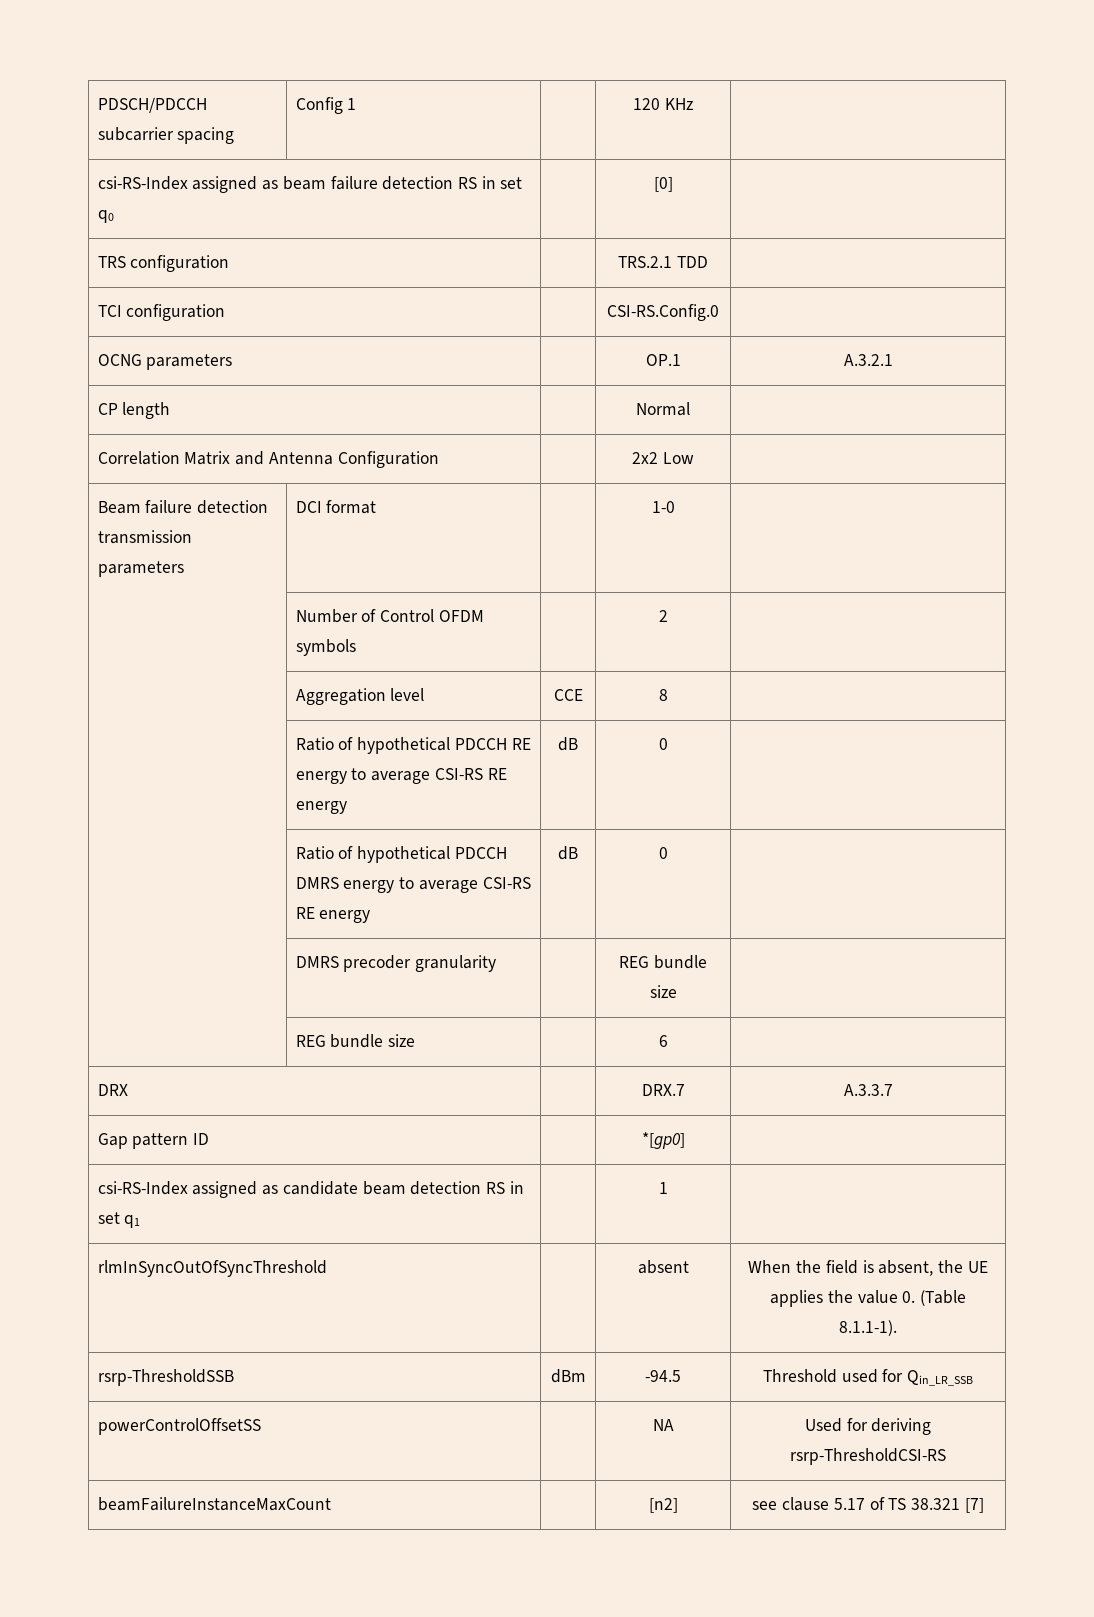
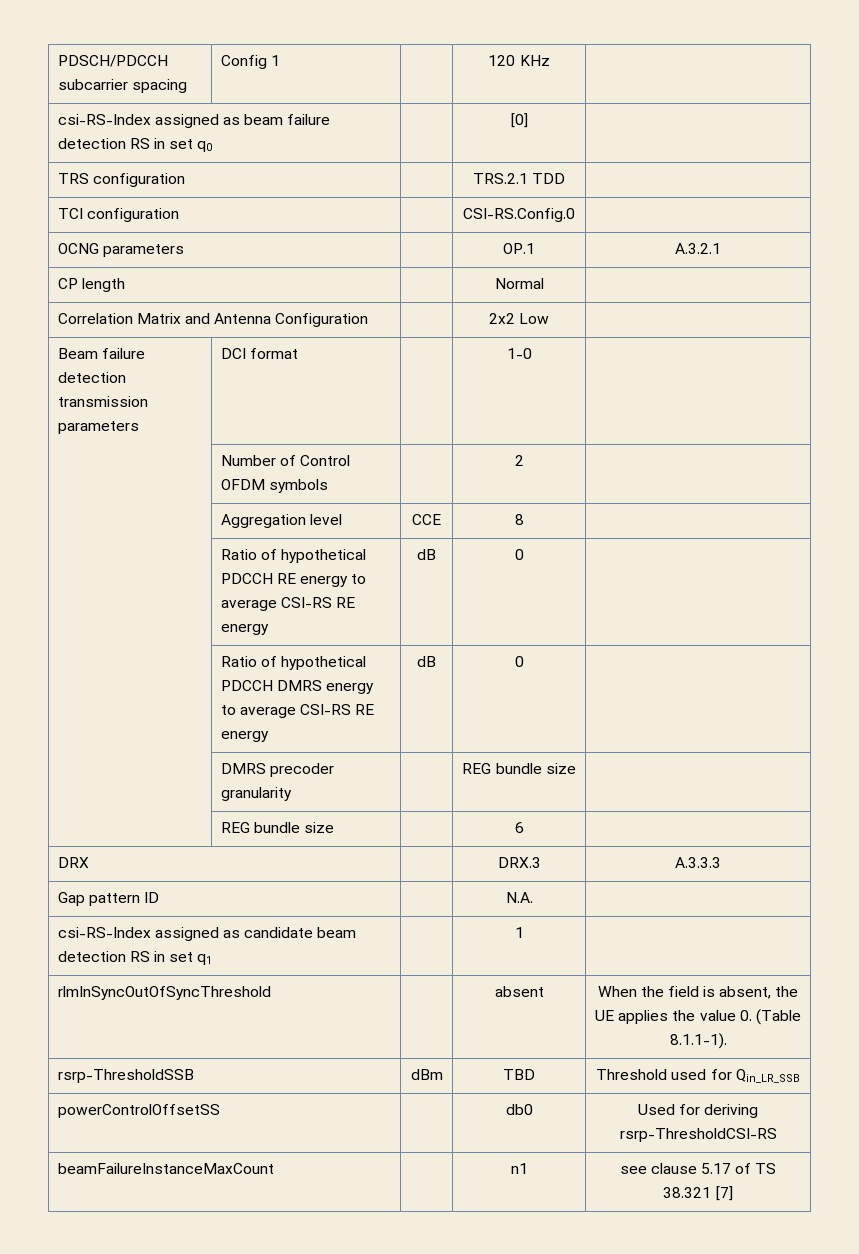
[641,1084,685,1096] [843,1084,893,1096] DRX.7 | A.3.3.7 -> [497,857,541,868] [675,857,721,868] DRX.3 | A.3.3.3
[641,1132,685,1149] *[gp0] -> [505,892,533,903] N.A.
[645,1370,681,1382] -94.5 -> [503,1069,535,1080] TBD
[652,1419,674,1431] NA -> [505,1104,533,1115] db0
[648,1498,678,1513] [n2] -> [510,1163,528,1174] n1

